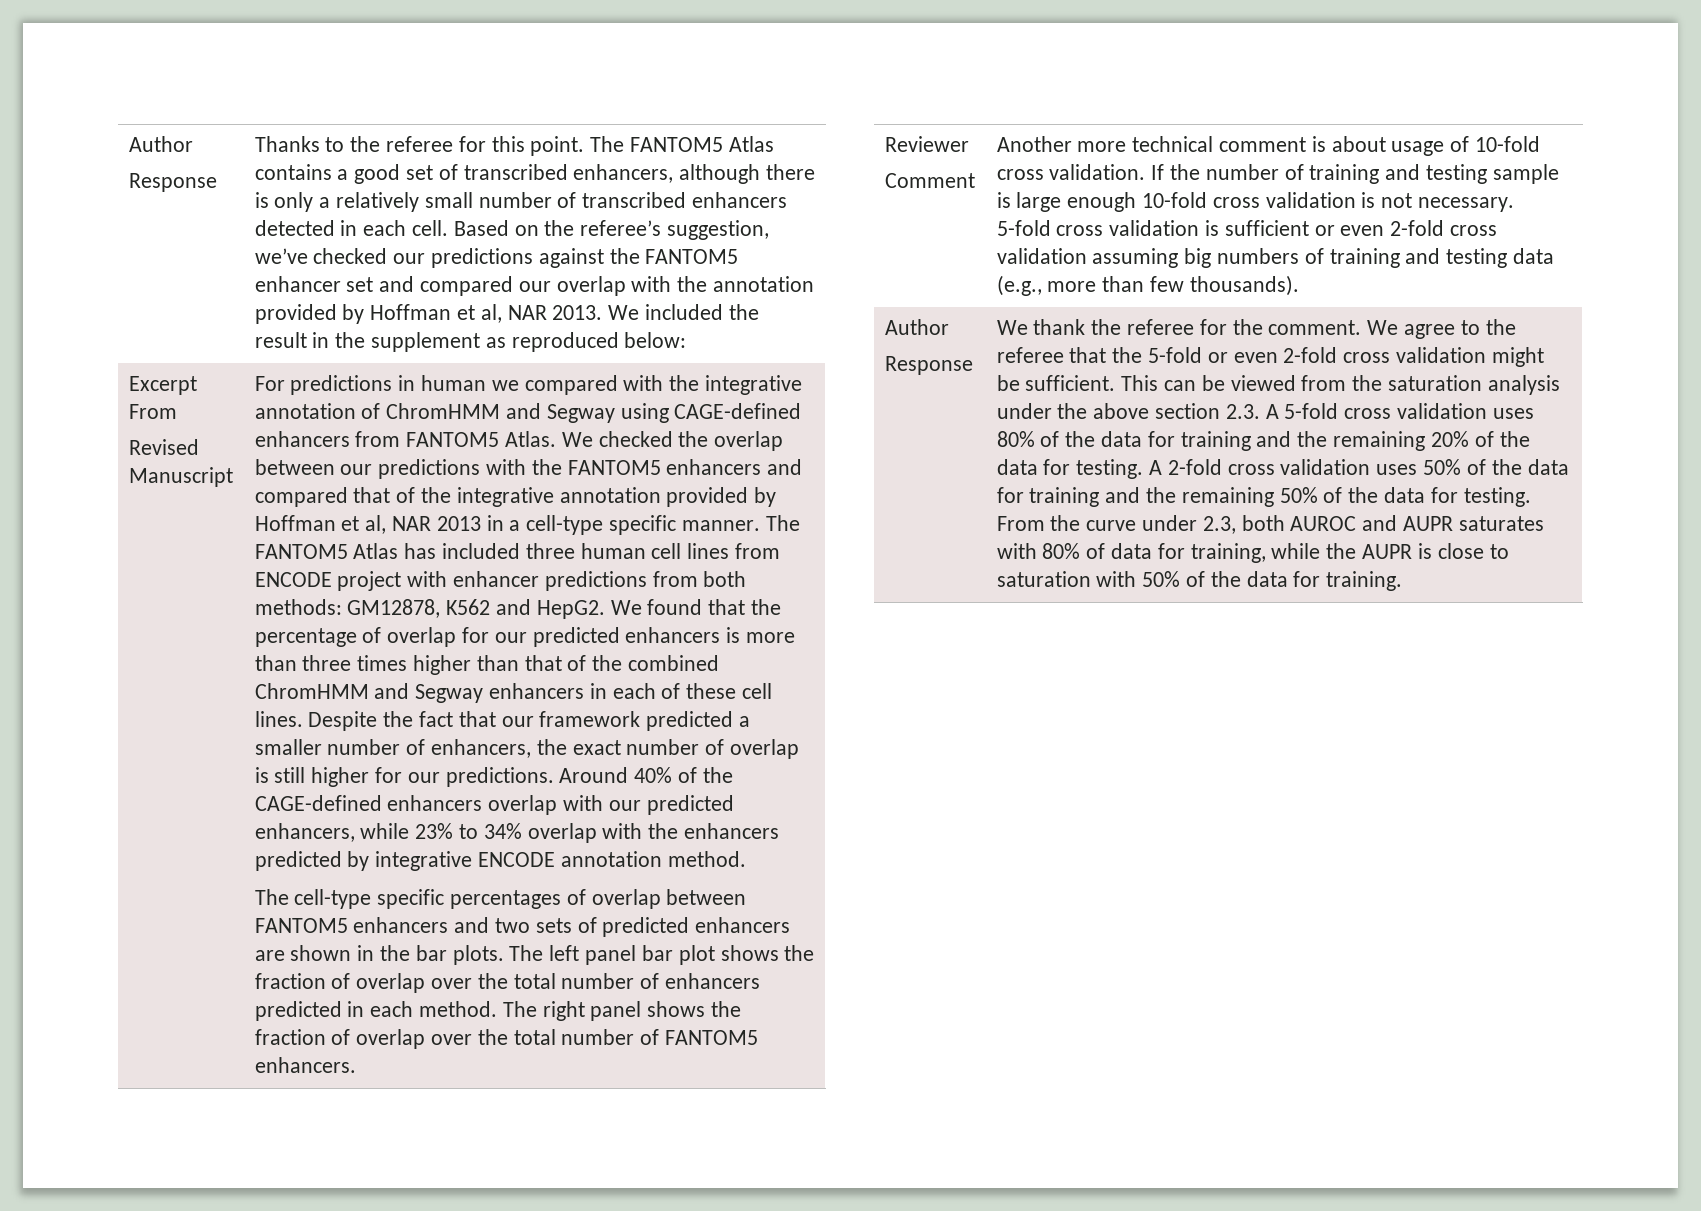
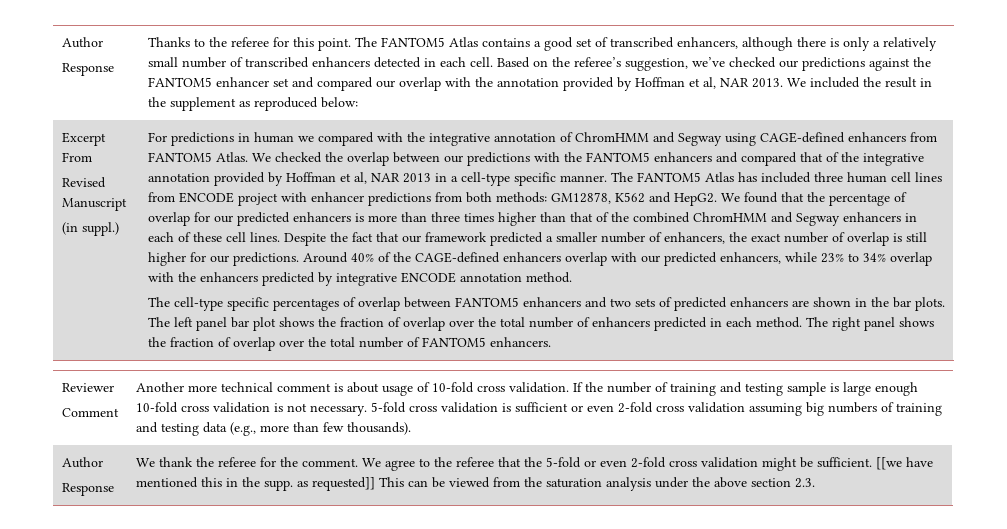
(233, 477) none -> [61,222,119,236] // (in suppl.)
(1116, 383) none -> [875,457,933,470] [135,477,375,491] [[we have mentioned this in the supp. as requested]]
[1265,403,1534,419] [996,431,1530,451] [996,459,1569,479] [996,487,1531,507] [996,515,1544,534] [996,543,1509,563] [996,571,1403,591] A 5-fold cross validation uses 80% of the data for training and the remaining 20% of the data for testing. A 2-fold cross validation uses 50% of the data for training and the remaining 50% of the data for testing. From the curve under 2.3, both AUROC and AUPR saturates with 80% of data for training, while the AUPR is close to saturation with 50% of the data for training. -> (815, 483) none

